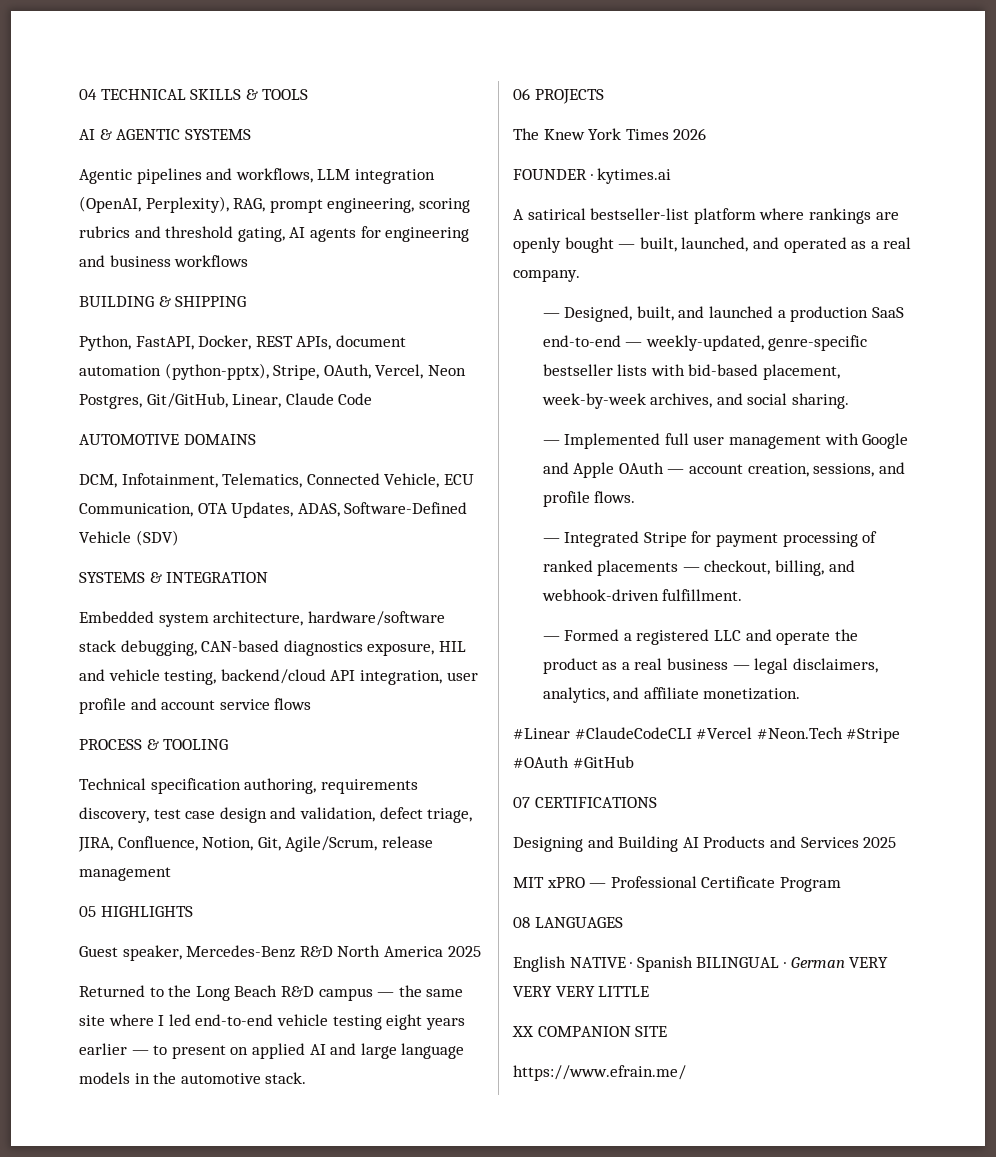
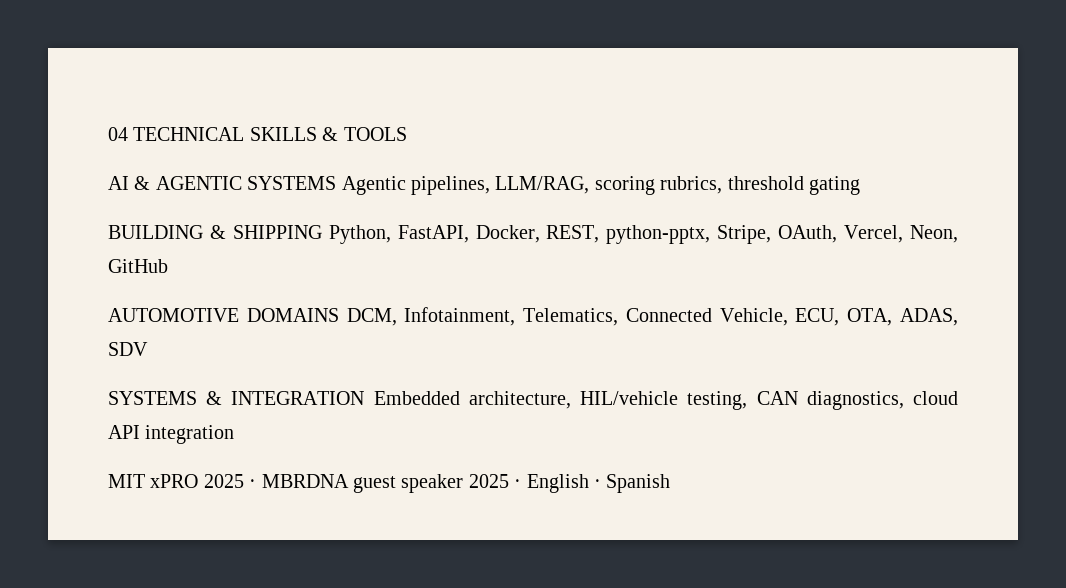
[79,168,435,184] [79,196,470,213] [79,226,470,242] [79,255,249,267] // Agentic pipelines and workflows, LLM integration (OpenAI, Perplexity), RAG, prompt engineering, scoring rubrics and threshold gating, AI agents for engineering and business workflows -> [341,176,860,195] Agentic pipelines, LLM/RAG, scoring rubrics, threshold gating
(247, 301) // -> (322, 232) none
[255,335,406,350] [79,363,466,380] [79,393,373,409] REST APIs, document automation (python-pptx), Stripe, OAuth, Vercel, Neon Postgres, Git/GitHub, Linear, Claude Code -> [546,225,958,244] [108,259,168,273] REST, python-pptx, Stripe, OAuth, Vercel, Neon, GitHub
(256, 439) // -> (339, 315) none
[443,474,474,485] [79,502,468,518] [79,530,179,546] [79,572,269,583] [79,611,445,627] [79,640,466,656] [79,669,478,685] [79,698,312,714] [79,739,229,750] [79,778,418,794] [79,807,473,823] [78,836,433,852] [79,867,171,881] [79,906,193,917] [79,945,481,961] [79,985,464,1001] [79,1014,465,1030] [79,1043,465,1059] [79,1072,307,1084] [513,88,604,104] [513,128,707,140] [513,168,672,184] [513,208,899,224] [513,237,912,253] [513,269,580,282] [542,306,904,322] [542,335,868,351] [542,364,840,380] [541,393,849,409] [542,433,909,449] [542,462,905,478] [542,491,636,507] [542,531,878,547] [542,560,855,576] [541,589,743,601] [542,629,858,645] [542,658,878,674] [542,687,801,703] [513,727,901,743] [513,756,634,768] [513,797,657,808] [513,836,897,852] [513,876,841,892] [513,917,623,928] [513,956,889,972] [513,986,650,997] [512,1026,668,1037] [513,1065,686,1081] ECU Communication, OTA Updates, ADAS, Software-Defined Vehicle (SDV) // SYSTEMS & INTEGRATION // Embedded system architecture, hardware/software stack debugging, CAN-based diagnostics exposure, HIL and vehicle testing, backend/cloud API integration, user profile and account service flows // PROCESS & TOOLING // Technical specification authoring, requirements discovery, test case design and validation, defect triage, JIRA, Confluence, Notion, Git, Agile/Scrum, release management // 05 HIGHLIGHTS // Guest speaker, Mercedes-Benz R&D North America 2025 // Returned to the Long Beach R&D campus — the same site where I led end-to-end vehicle testing eight years earlier — to present on applied AI and large language models in the automotive stack. // 06 PROJECTS // The Knew York Times 2026 // FOUNDER · kytimes.ai // A satirical bestseller-list platform where rankings are openly bought — built, launched, and operated as a real company. // — Designed, built, and launched a production SaaS end-to-end — weekly-updated, genre-specific bestseller lists with bid-based placement, week-by-week archives, and social sharing. // — Implemented full user management with Google and Apple OAuth — account creation, sessions, and profile flows. // — Integrated Stripe for payment processing of ranked placements — checkout, billing, and webhook-driven fulfillment. // — Formed a registered LLC and operate the product as a real business — legal disclaimers, analytics, and affiliate monetization. // #Linear #ClaudeCodeCLI #Vercel #Neon.Tech #Stripe #OAuth #GitHub // 07 CERTIFICATIONS // Designing and Building AI Products and Services 2025 // MIT xPRO — Professional Certificate Program // 08 LANGUAGES // English NATIVE · Spanish BILINGUAL · German VERY VERY VERY LITTLE // XX COMPANION SITE // https://www.efrain.me/ -> [795,308,959,326] [108,342,148,356] [108,391,958,410] [108,425,235,444] [108,474,671,493] ECU, OTA, ADAS, SDV // SYSTEMS & INTEGRATION Embedded architecture, HIL/vehicle testing, CAN diagnostics, cloud API integration // MIT xPRO 2025 · MBRDNA guest speaker 2025 · English · Spanish

